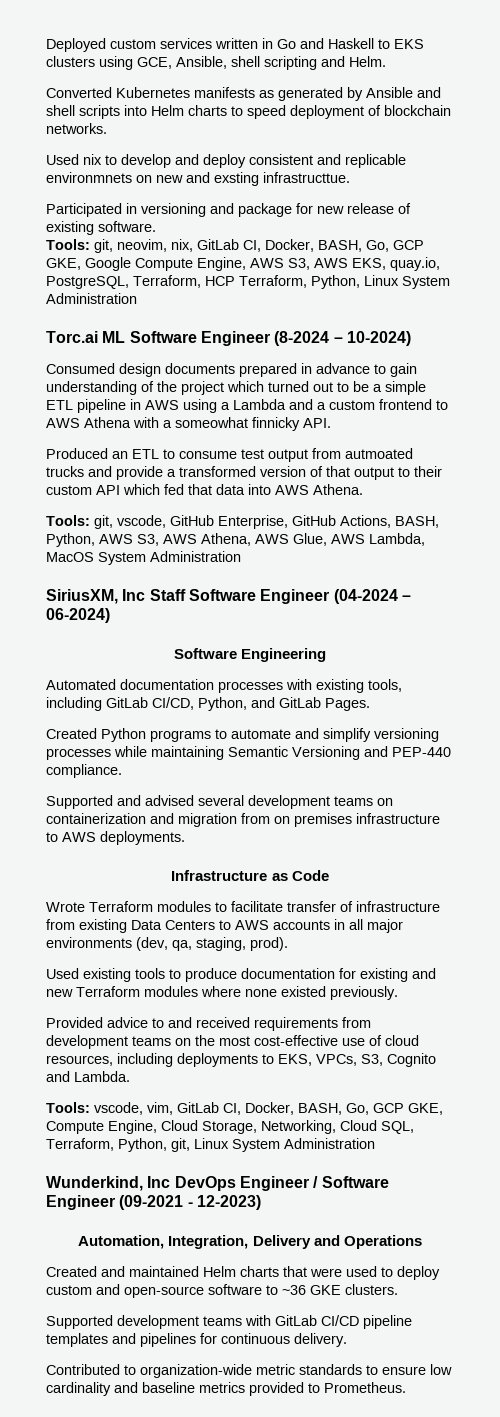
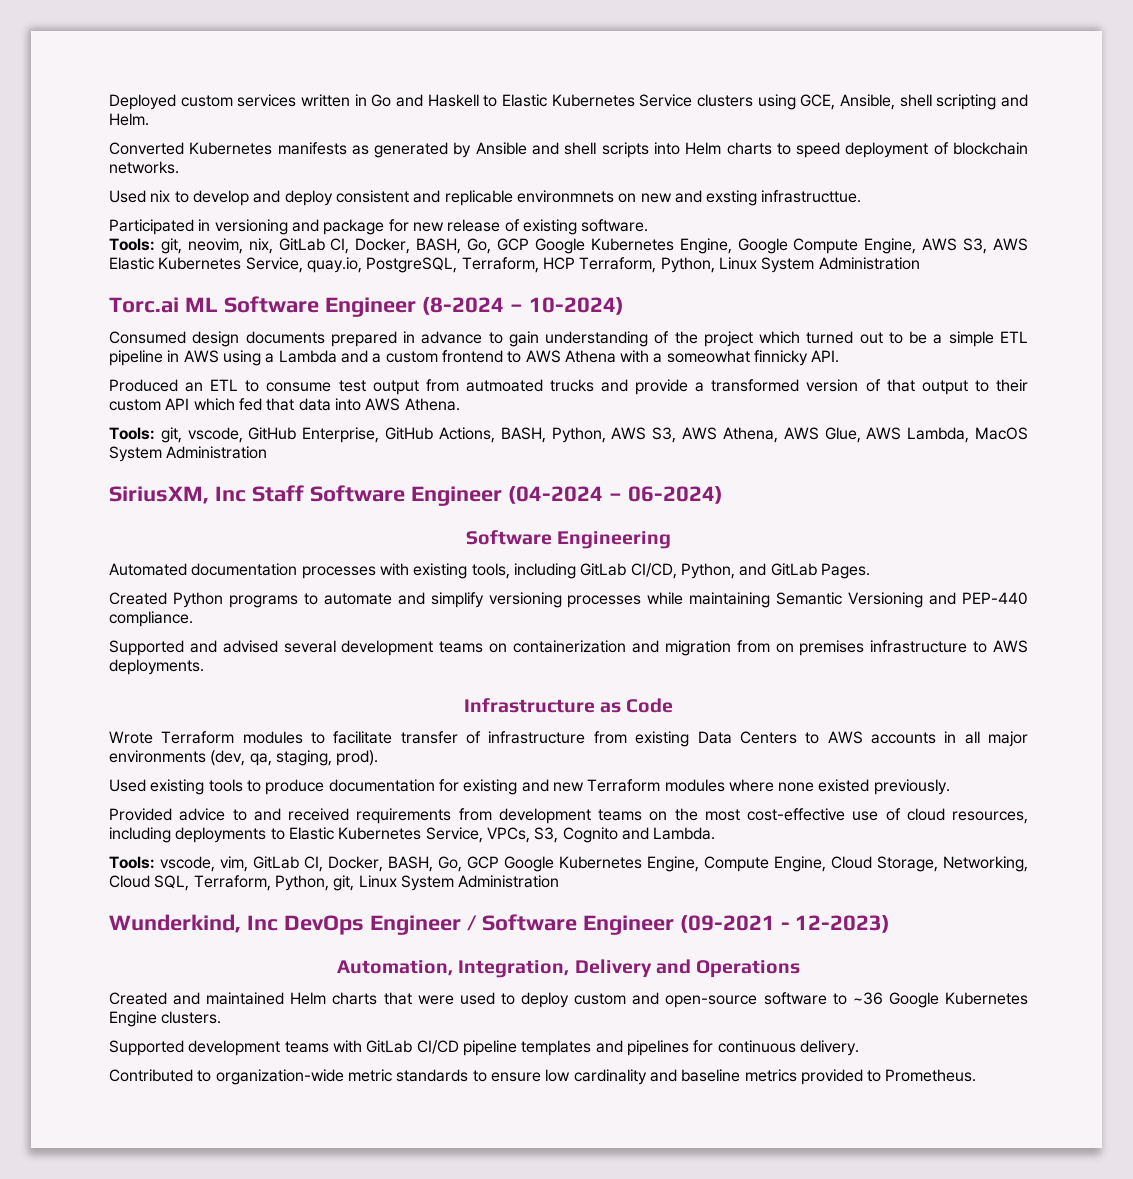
[394,39,424,49] EKS -> [502,94,693,107] Elastic Kubernetes Service
[46,258,81,270] GKE, -> [534,238,732,254] Google Kubernetes Engine,
[352,258,386,270] EKS, -> [109,257,303,273] Elastic Kubernetes Service,
[278,1054,312,1066] EKS, -> [288,827,483,843] Elastic Kubernetes Service,
[408,1103,443,1115] GKE, -> [504,856,699,872] Google Kubernetes Engine,
[310,1285,341,1295] GKE -> [888,992,1028,1008] [109,1011,157,1027] Google Kubernetes Engine

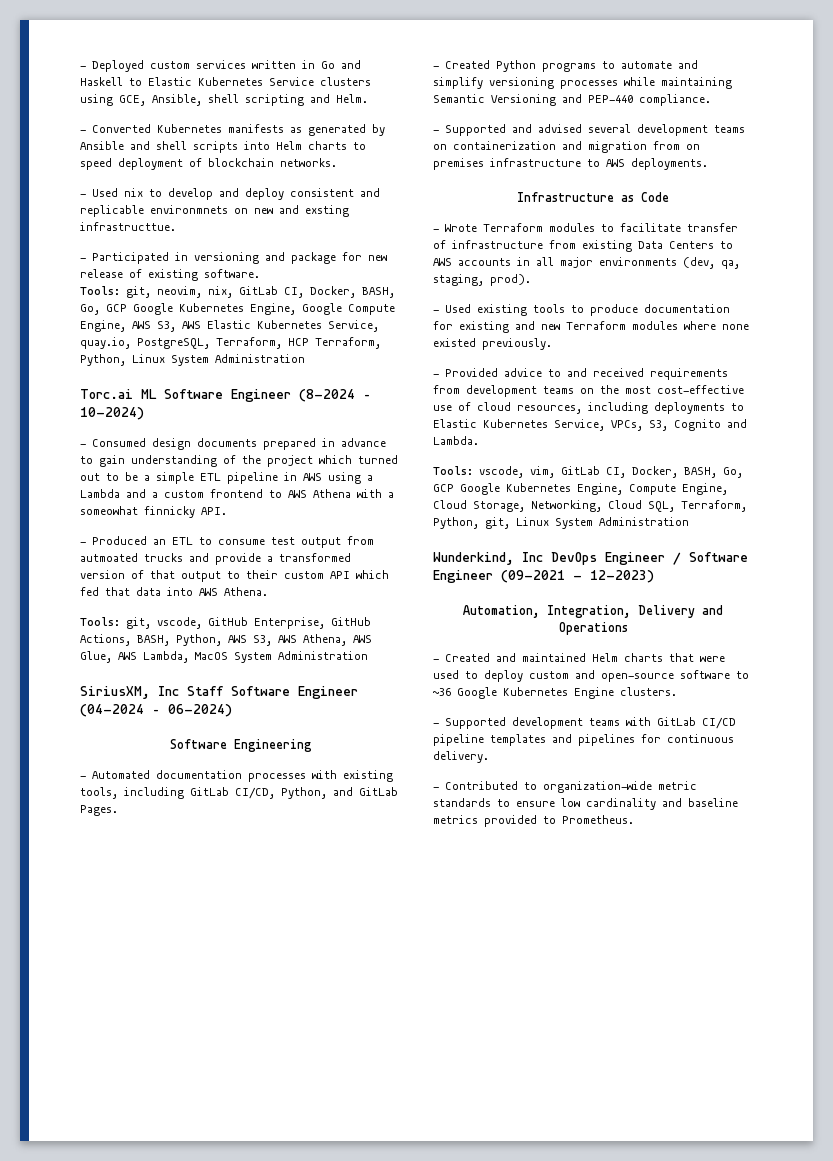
(109, 102) none -> [80,66,86,69] -
(149, 119) none -> [80,130,86,133] -
(179, 167) none -> [80,194,86,197] -
(862, 196) none -> [80,258,86,261] -
(624, 306) none -> [80,444,86,447] -
(840, 356) none -> [80,542,86,545] -
(672, 540) none -> [80,776,86,779] -
(870, 571) none -> [433,66,439,69] -
(193, 619) none -> [433,130,439,133] -
(674, 705) none -> [433,229,439,232] -
(379, 758) none -> [433,310,439,313] -
(950, 787) none -> [433,374,439,377] -
(801, 969) none -> [433,659,439,662] -
(222, 1017) none -> [433,723,439,726] -
(859, 1048) none -> [433,787,439,790] -

